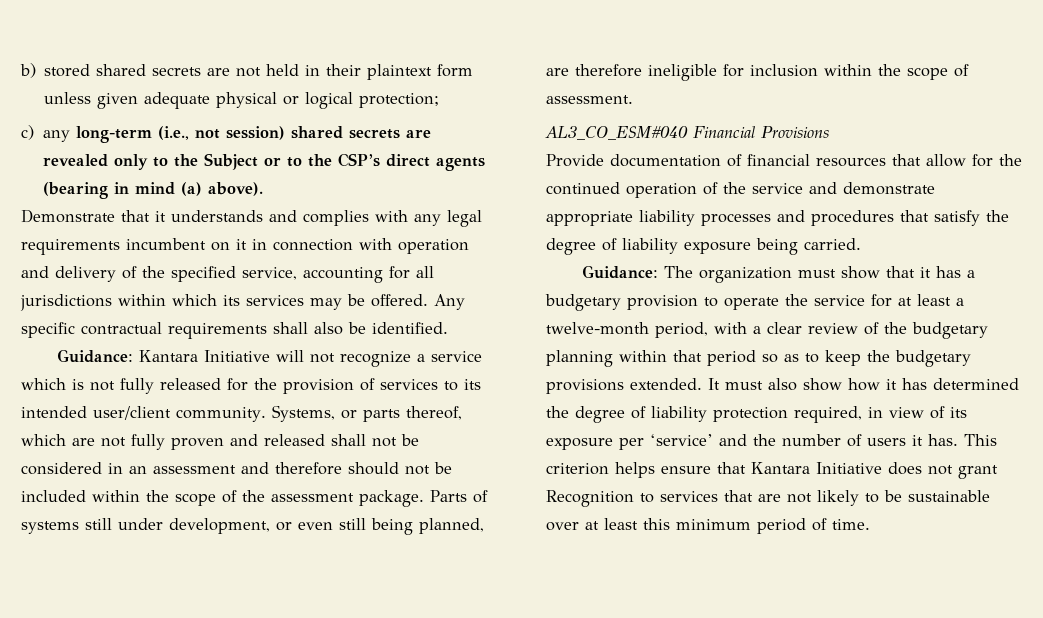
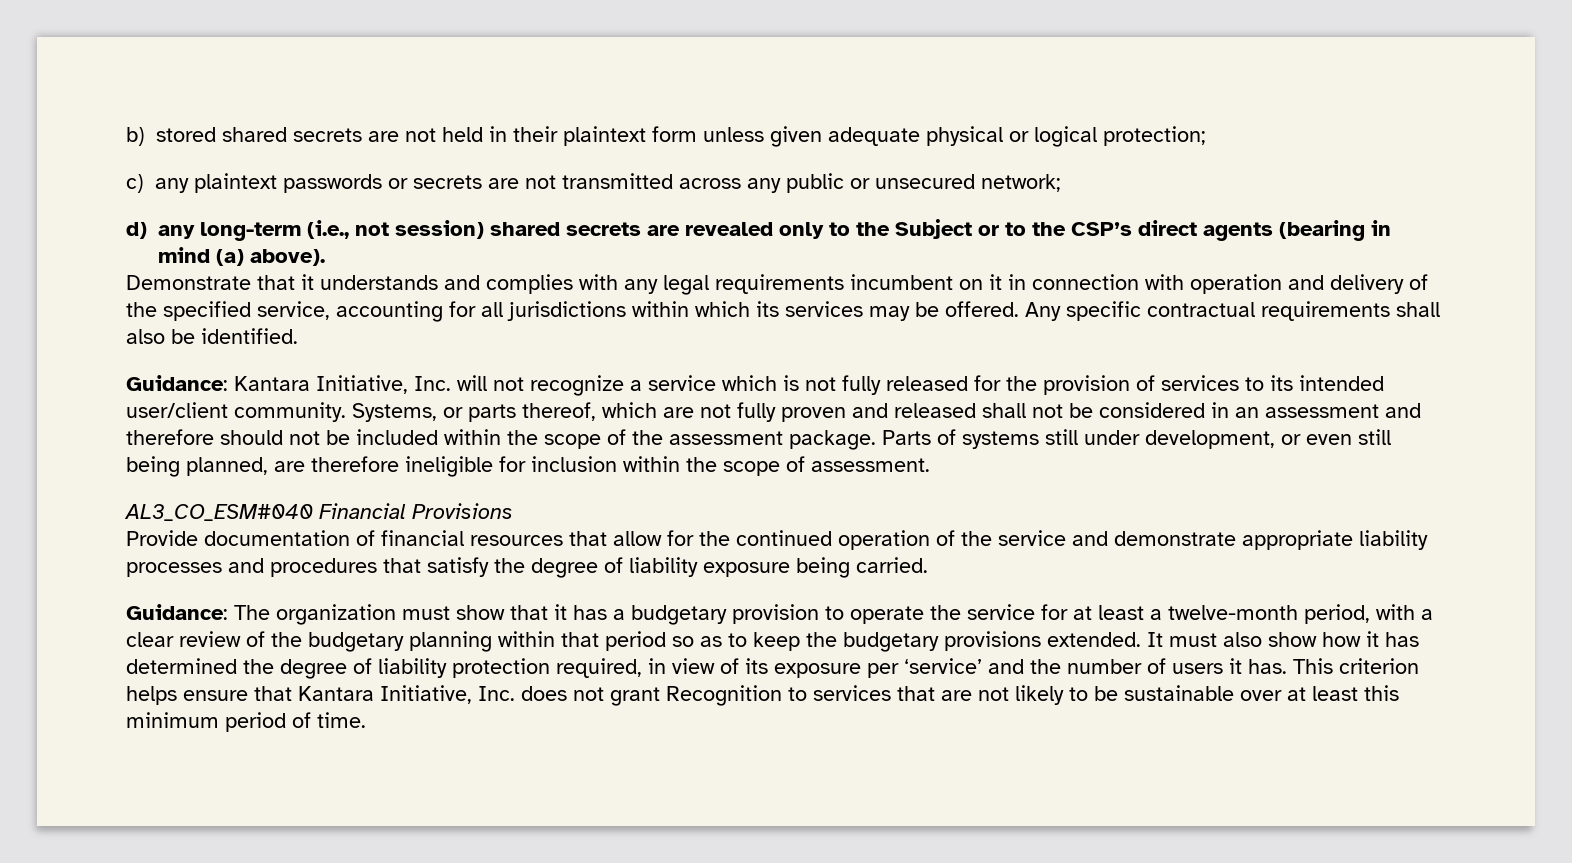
(71, 136) none -> [194,173,1061,193] [126,222,195,239] plaintext passwords or secrets are not transmitted across any public or unsecured network; // d) any
[203,350,270,362] Initiative -> [316,375,451,394] Initiative, Inc.
[816,462,882,474] Initiative -> [380,685,515,704] Initiative, Inc.

